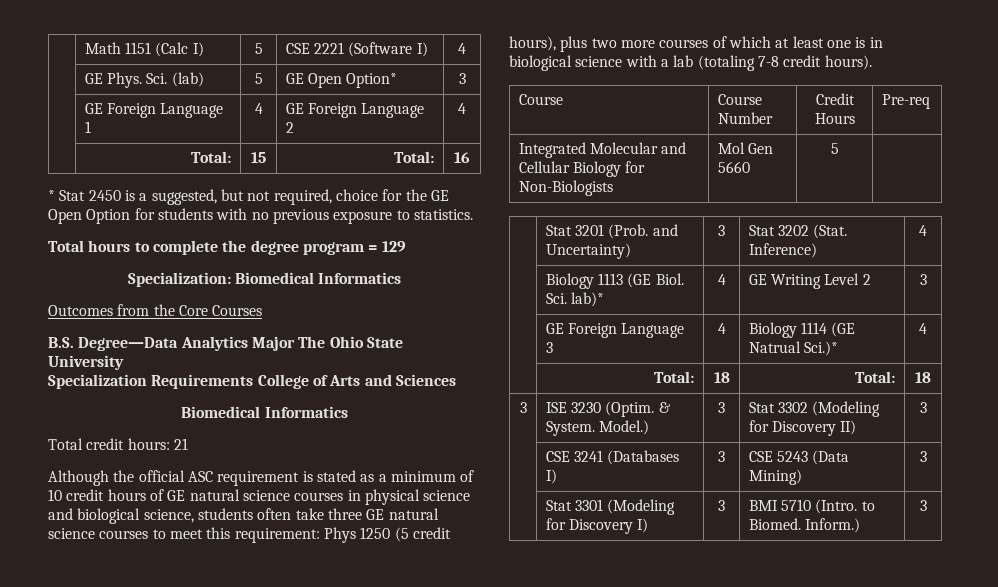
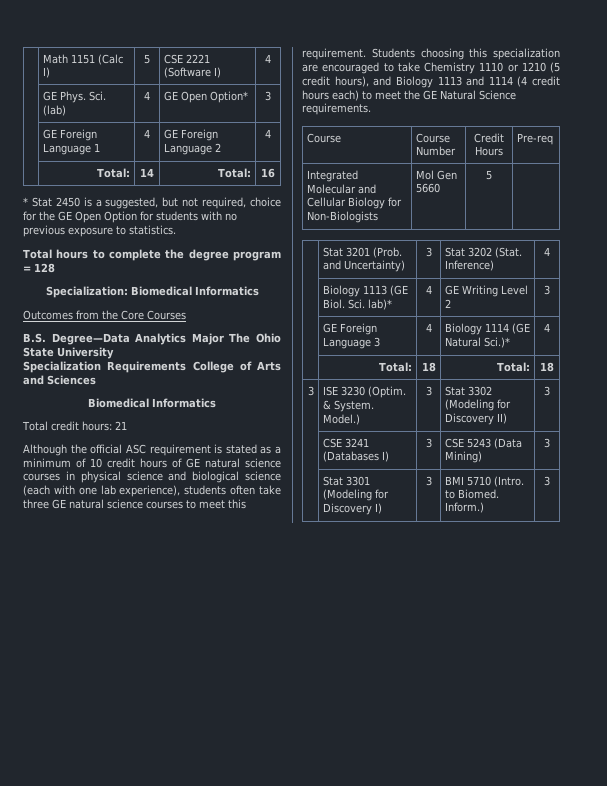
[254,73,263,84] 5 -> [144,91,150,100] 4
[251,152,266,163] 15 -> [140,168,154,177] 14
[381,241,406,252] 129 -> [34,263,55,273] 128
[143,509,194,523] science, -> [245,471,281,481] [23,485,181,497] science (each with one lab experience),
[234,527,451,543] [509,36,883,52] [509,55,872,71] requirement: Phys 1250 (5 credit hours), plus two more courses of which at least one is in biological science with a lab (totaling 7-8 credit hours). -> [302,48,560,60] [302,62,560,74] [302,76,560,88] [302,90,516,101] [302,103,371,115] requirement. Students choosing this specialization are encouraged to take Chemistry 1110 or 1210 (5 credit hours), and Biology 1113 and 1114 (4 credit hours each) to meet the GE Natural Science requirements.
[748,341,801,353] Natrual -> [444,337,481,347] Natural

